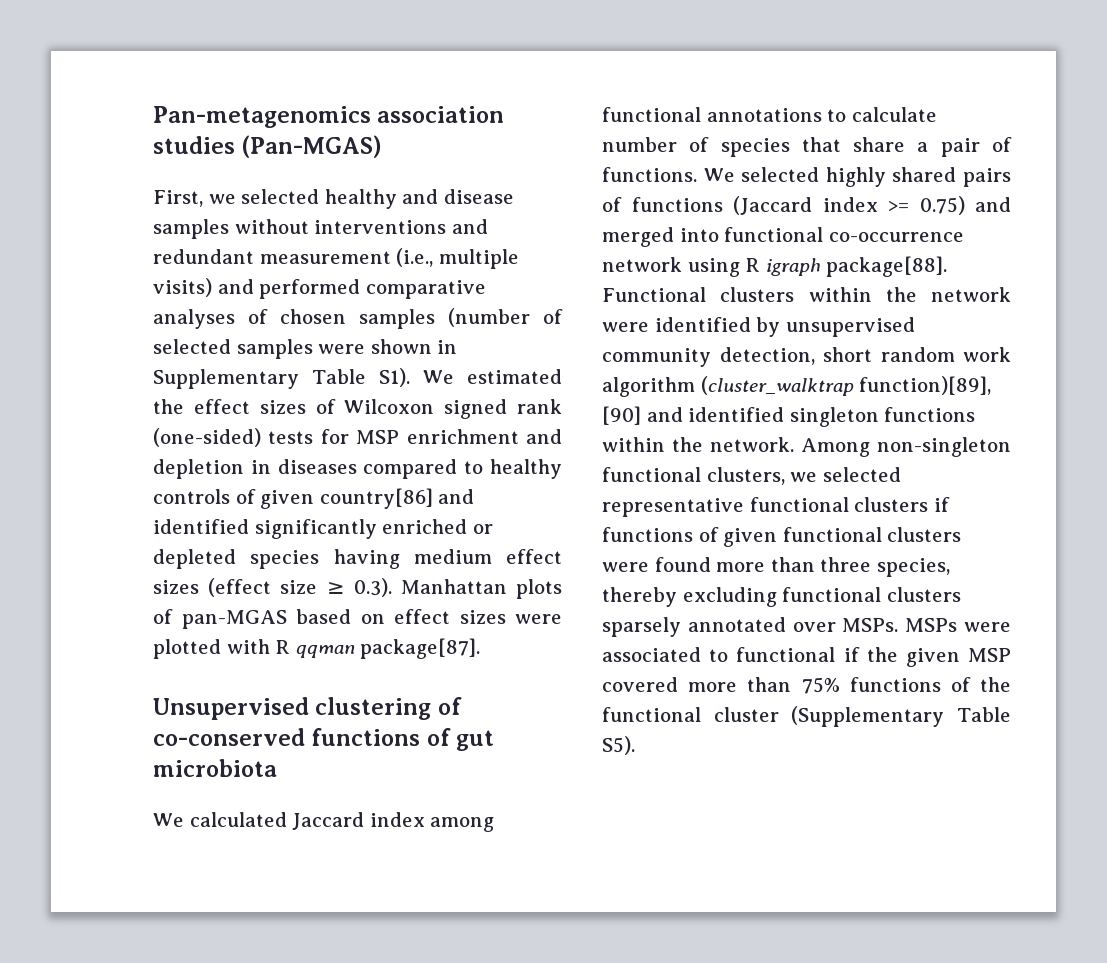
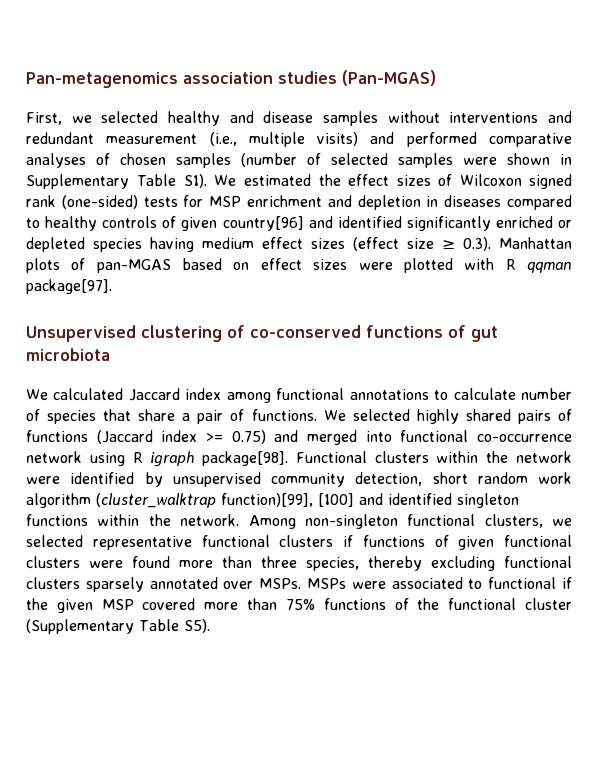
[319,488,433,509] country[86] -> [221,215,304,232] country[96]
[360,638,481,659] package[87]. -> [25,279,112,295] package[97].
[826,256,948,277] package[88]. -> [202,451,290,467] package[98].
[859,376,992,395] [602,406,641,425] function)[89], [90] -> [221,492,355,508] function)[99], [100]

